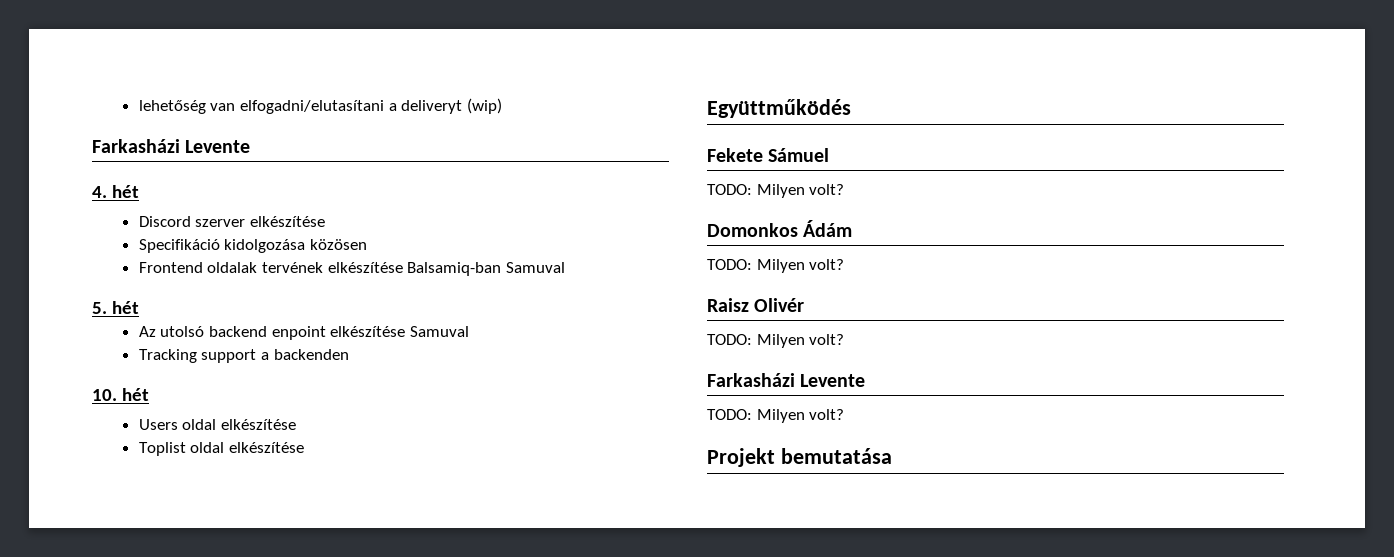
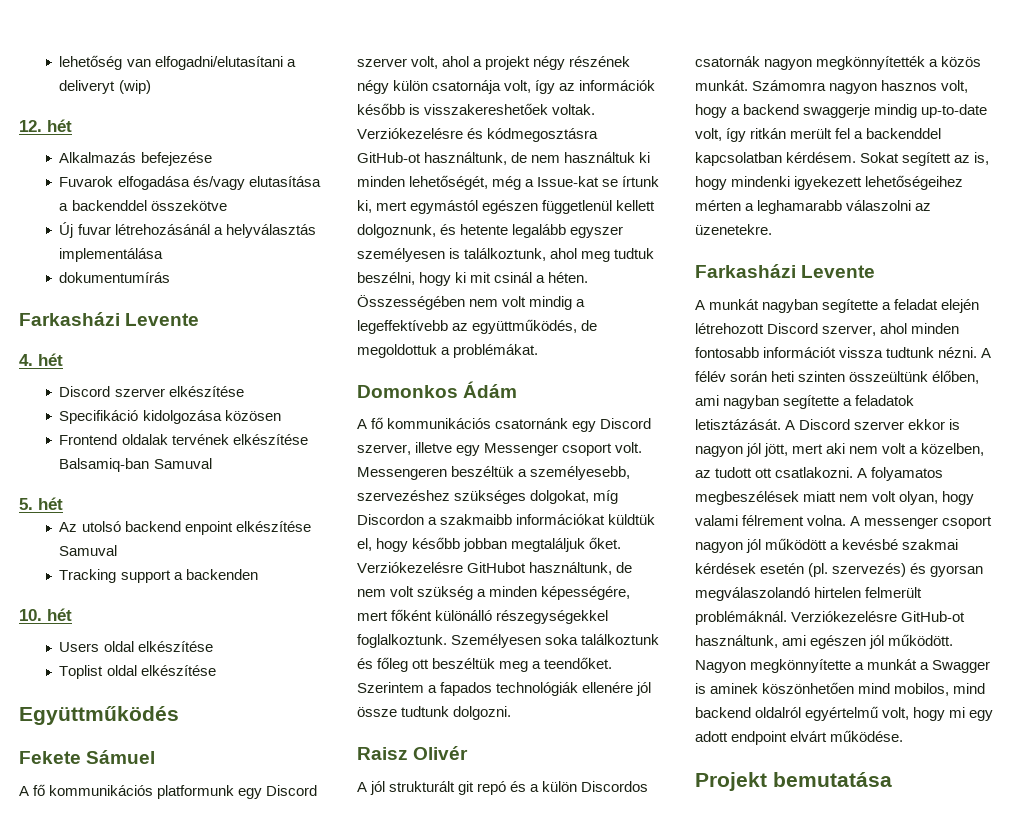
(502, 106) none -> [19,119,72,132] [59,152,212,166] [59,176,321,190] [59,200,227,211] [59,222,316,238] [59,248,164,262] [59,272,171,283] // 12. hét // Alkalmazás befejezése // Fuvarok elfogadása és/vagy elutasítása a backenddel összekötve // Új fuvar létrehozásánál a helyválasztás implementálása // dokumentumírás
[707,184,845,198] [707,220,853,237] [707,259,845,273] [707,298,805,312] [707,334,845,348] [707,373,866,387] [707,409,845,423] TODO: Milyen volt? // Domonkos Ádám // TODO: Milyen volt? // Raisz Olivér // TODO: Milyen volt? // Farkasházi Levente // TODO: Milyen volt? -> [19,784,318,799] [357,56,631,70] [357,80,656,94] [357,103,596,115] [357,128,599,142] [357,152,651,165] [357,175,660,190] [357,200,656,214] [357,224,624,238] [357,248,655,262] [357,272,589,286] [357,295,586,310] [357,319,598,334] [357,344,539,358] [357,381,518,398] [357,417,652,432] [357,442,643,456] [357,466,631,480] [357,490,619,504] [357,514,656,525] [357,537,622,552] [357,562,633,575] [357,586,631,600] [357,609,609,624] [357,634,660,648] [357,657,613,672] [357,682,652,696] [357,706,512,720] [357,746,469,760] [357,781,649,795] [695,56,982,70] [695,80,969,94] [695,104,988,118] [695,128,942,142] [695,152,990,166] [695,175,964,190] [695,200,932,214] [695,224,772,235] [695,264,876,278] [695,299,980,313] [695,323,960,336] [695,347,992,358] [695,370,980,384] [695,395,915,409] [695,419,961,430] [695,443,985,457] [695,467,944,481] [695,491,975,505] [695,515,993,529] [695,538,959,553] [695,563,984,577] [695,587,923,601] [695,611,966,625] [695,634,954,649] [695,659,991,673] [695,682,986,696] [695,706,994,721] [695,730,904,745] A fő kommunikációs platformunk egy Discord szerver volt, ahol a projekt négy részének négy külön csatornája volt, így az információk később is visszakereshetőek voltak. Verziókezelésre és kódmegosztásra GitHub-ot használtunk, de nem használtuk ki minden lehetőségét, még a Issue-kat se írtunk ki, mert egymástól egészen függetlenül kellett dolgoznunk, és hetente legalább egyszer személyesen is találkoztunk, ahol meg tudtuk beszélni, hogy ki mit csinál a héten. Összességében nem volt mindig a legeffektívebb az együttműködés, de megoldottuk a problémákat. // Domonkos Ádám // A fő kommunikációs csatornánk egy Discord szerver, illetve egy Messenger csoport volt. Messengeren beszéltük a személyesebb, szervezéshez szükséges dolgokat, míg Discordon a szakmaibb információkat küldtük el, hogy később jobban megtaláljuk őket. Verziókezelésre GitHubot használtunk, de nem volt szükség a minden képességére, mert főként különálló részegységekkel foglalkoztunk. Személyesen soka találkoztunk és főleg ott beszéltük meg a teendőket. Szerintem a fapados technológiák ellenére jól össze tudtunk dolgozni. // Raisz Olivér // A jól strukturált git repó és a külön Discordos csatornák nagyon megkönnyítették a közös munkát. Számomra nagyon hasznos volt, hogy a backend swaggerje mindig up-to-date volt, így ritkán merült fel a backenddel kapcsolatban kérdésem. Sokat segített az is, hogy mindenki igyekezett lehetőségeihez mérten a leghamarabb válaszolni az üzenetekre. // Farkasházi Levente // A munkát nagyban segítette a feladat elején létrehozott Discord szerver, ahol minden fontosabb információt vissza tudtunk nézni. A félév során heti szinten összeültünk élőben, ami nagyban segítette a feladatok letisztázását. A Discord szerver ekkor is nagyon jól jött, mert aki nem volt a közelben, az tudott ott csatlakozni. A folyamatos megbeszélések miatt nem volt olyan, hogy valami félrement volna. A messenger csoport nagyon jól működött a kevésbé szakmai kérdések esetén (pl. szervezés) és gyorsan megválaszolandó hirtelen felmerült problémáknál. Verziókezelésre GitHub-ot használtunk, ami egészen jól működött. Nagyon megkönnyítette a munkát a Swagger is aminek köszönhetően mind mobilos, mind backend oldalról egyértelmű volt, hogy mi egy adott endpoint elvárt működése.

